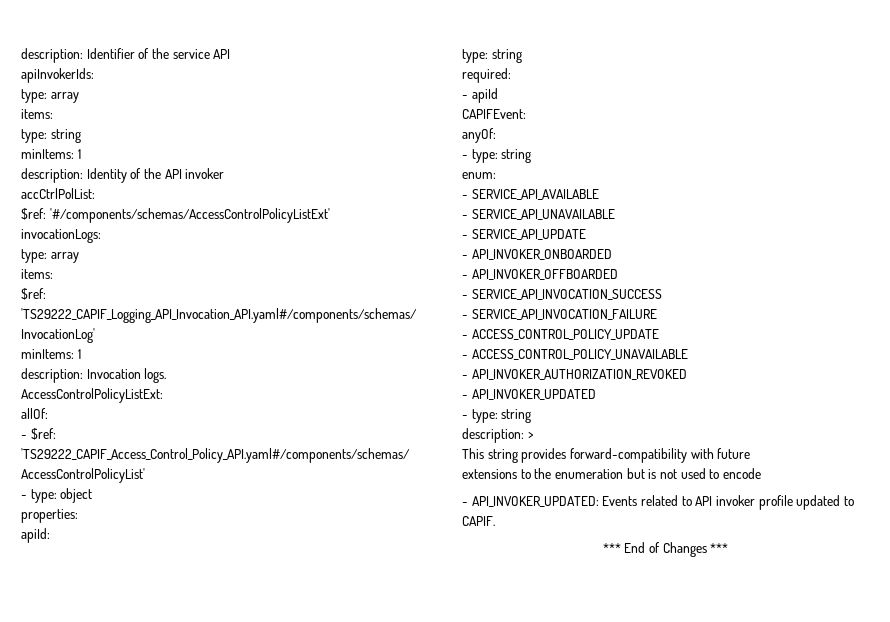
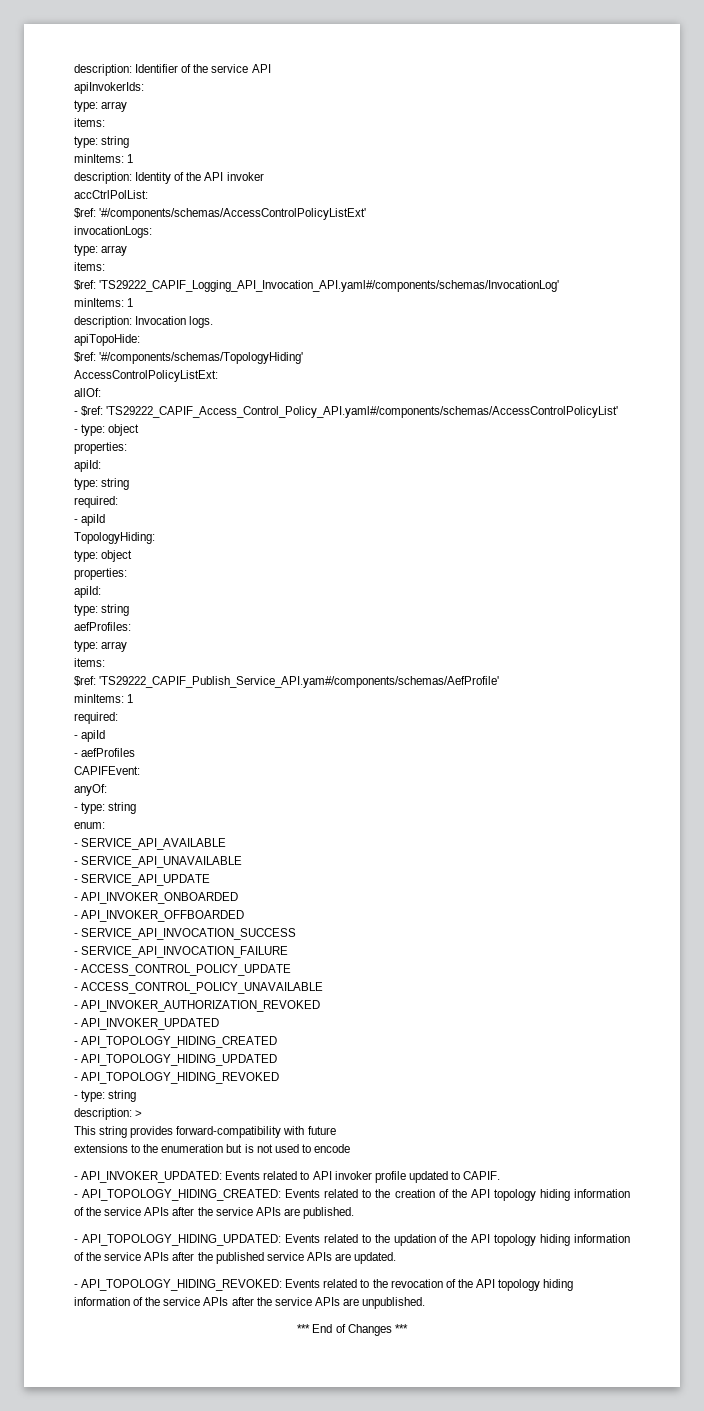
(167, 375) none -> [74,334,140,346] [74,352,304,364] // apiTopoHide: // $ref: '#/components/schemas/TopologyHiding'
(498, 95) none -> [74,532,155,544] [74,550,133,562] [74,568,127,580] [74,586,101,598] [74,604,130,616] [74,622,131,631] [74,640,128,652] [74,658,105,667] [74,676,500,688] [74,694,134,703] [74,712,118,724] [74,730,106,742] [74,748,136,757] // TopologyHiding: // type: object // properties: // apiId: // type: string // aefProfiles: // type: array // items: // $ref: 'TS29222_CAPIF_Publish_Service_API.yam#/components/schemas/AefProfile' // minItems: 1 // required: // - apiId // - aefProfiles
(596, 394) none -> [74,1036,278,1048] [74,1054,278,1066] [74,1072,280,1084] // - API_TOPOLOGY_HIDING_CREATED // - API_TOPOLOGY_HIDING_UPDATED // - API_TOPOLOGY_HIDING_REVOKED
(495, 521) none -> [74,1189,630,1201] [74,1207,354,1219] [74,1234,631,1246] [74,1252,397,1264] [74,1279,574,1291] [74,1297,426,1309] // - API_TOPOLOGY_HIDING_CREATED: Events related to the creation of the API topology hiding information of the service APIs after the service APIs are published. // - API_TOPOLOGY_HIDING_UPDATED: Events related to the updation of the API topology hiding information of the service APIs after the published service APIs are updated. // - API_TOPOLOGY_HIDING_REVOKED: Events related to the revocation of the API topology hiding information of the service APIs after the service APIs are unpublished.

